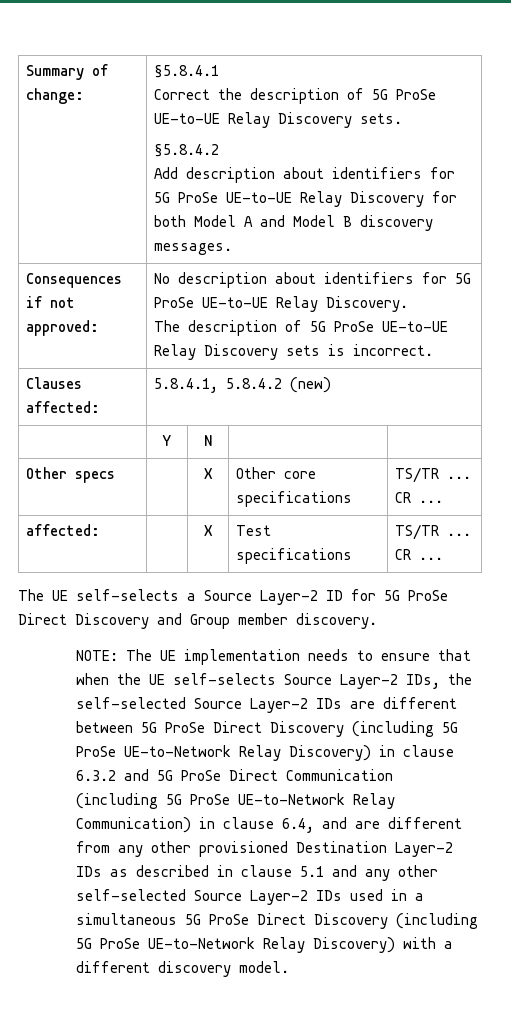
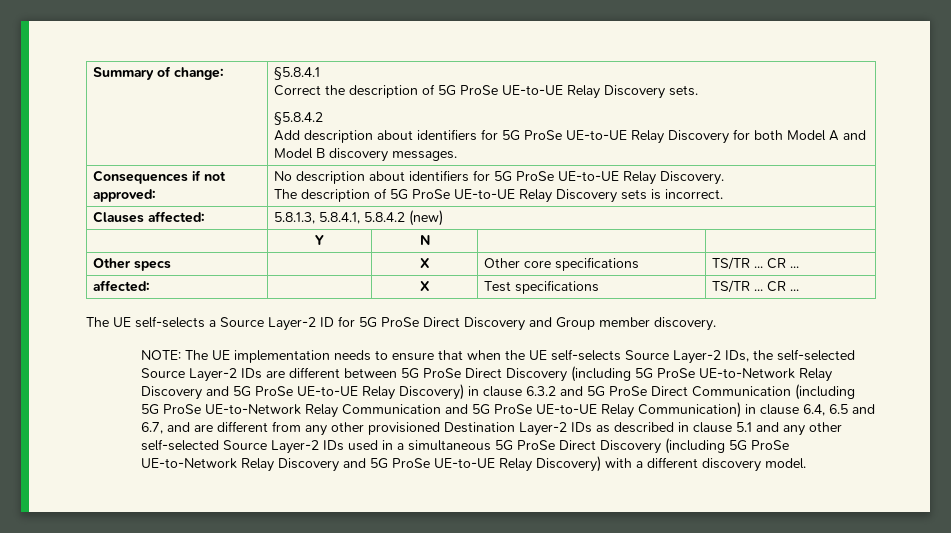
(101, 407) none -> [274,212,316,224] 5.8.1.3,
(281, 753) none -> [141,386,396,400] Discovery and 5G ProSe UE-to-UE Relay
(395, 801) none -> [342,404,635,418] Communication and 5G ProSe UE-to-UE Relay
(314, 825) none -> [829,404,876,414] [141,422,164,434] 6.5 and 6.7,
(305, 945) none -> [278,458,533,472] Discovery and 5G ProSe UE-to-UE Relay

